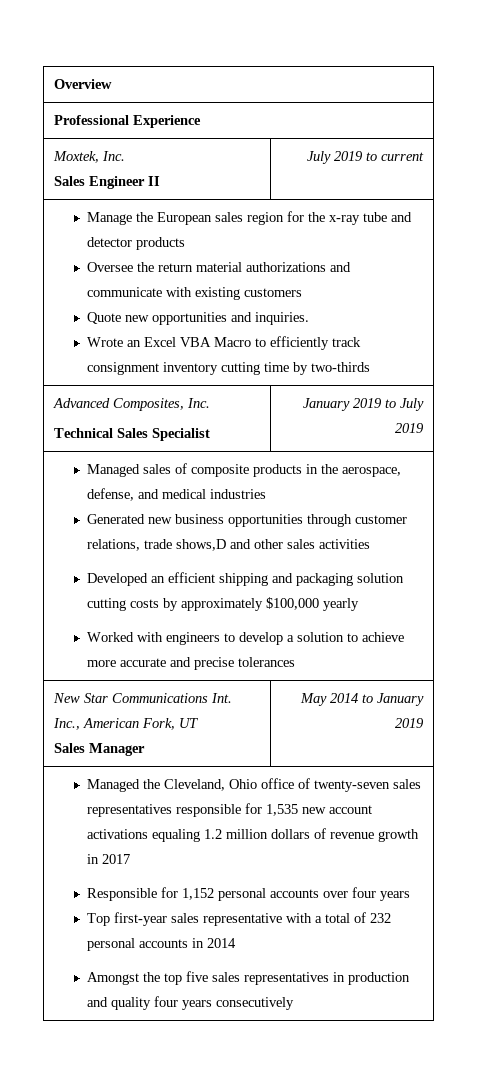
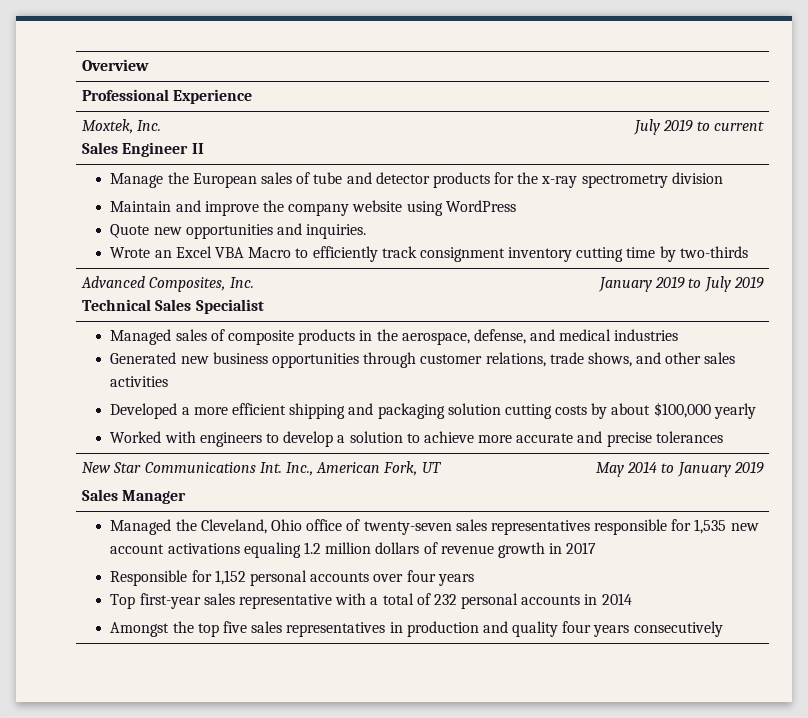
[247,211,361,225] region for the x-ray -> [296,172,311,184] of
[87,262,352,272] [87,287,303,300] // Oversee the return material authorizations and communicate with existing customers -> [494,172,723,188] [110,200,516,216] for the x-ray spectrometry division // Maintain and improve the company website using WordPress
[176,539,227,551] shows,D -> [587,352,632,367] shows,
[151,576,166,583] an -> [181,407,228,415] a more
[181,598,264,611] approximately -> [611,403,651,415] about

